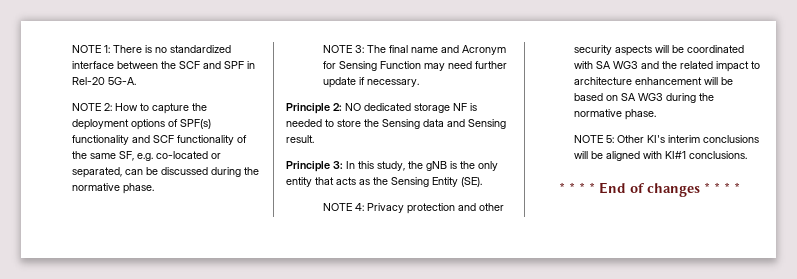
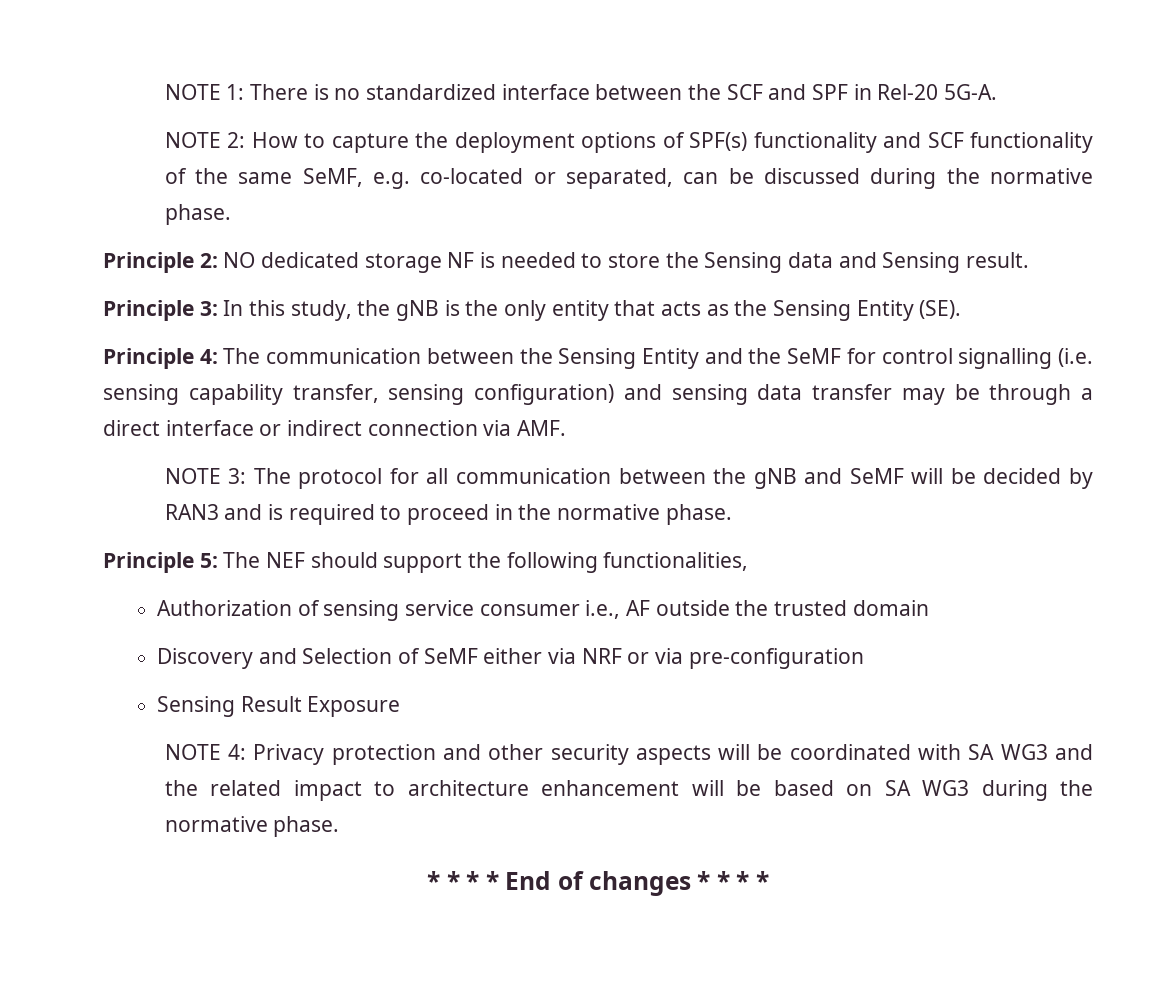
[119,151,135,161] SF, -> [302,168,363,187] SeMF,
[323,45,507,55] [323,61,508,71] [323,77,420,88] // NOTE 3: The final name and Acronym for Sensing Function may need further update if necessary. -> (231, 214) none
(482, 182) none -> [103,348,1093,369] [103,384,1093,405] [103,420,567,436] [164,468,1093,489] [164,504,732,525] [103,552,749,573] [156,600,929,621] [156,648,864,669] [156,696,401,717] // Principle 4: The communication between the Sensing Entity and the SeMF for control signalling (i.e. sensing capability transfer, sensing configuration) and sensing data transfer may be through a direct interface or indirect connection via AMF. // NOTE 3: The protocol for all communication between the gNB and SeMF will be decided by RAN3 and is required to proceed in the normative phase. // Principle 5: The NEF should support the following functionalities, // Authorization of sensing service consumer i.e., AF outside the trusted domain // Discovery and Selection of SeMF either via NRF or via pre-configuration // Sensing Result Exposure
[574,135,760,143] [574,151,748,161] // NOTE 5: Other KI's interim conclusions will be aligned with KI#1 conclusions. -> (340, 826) none

